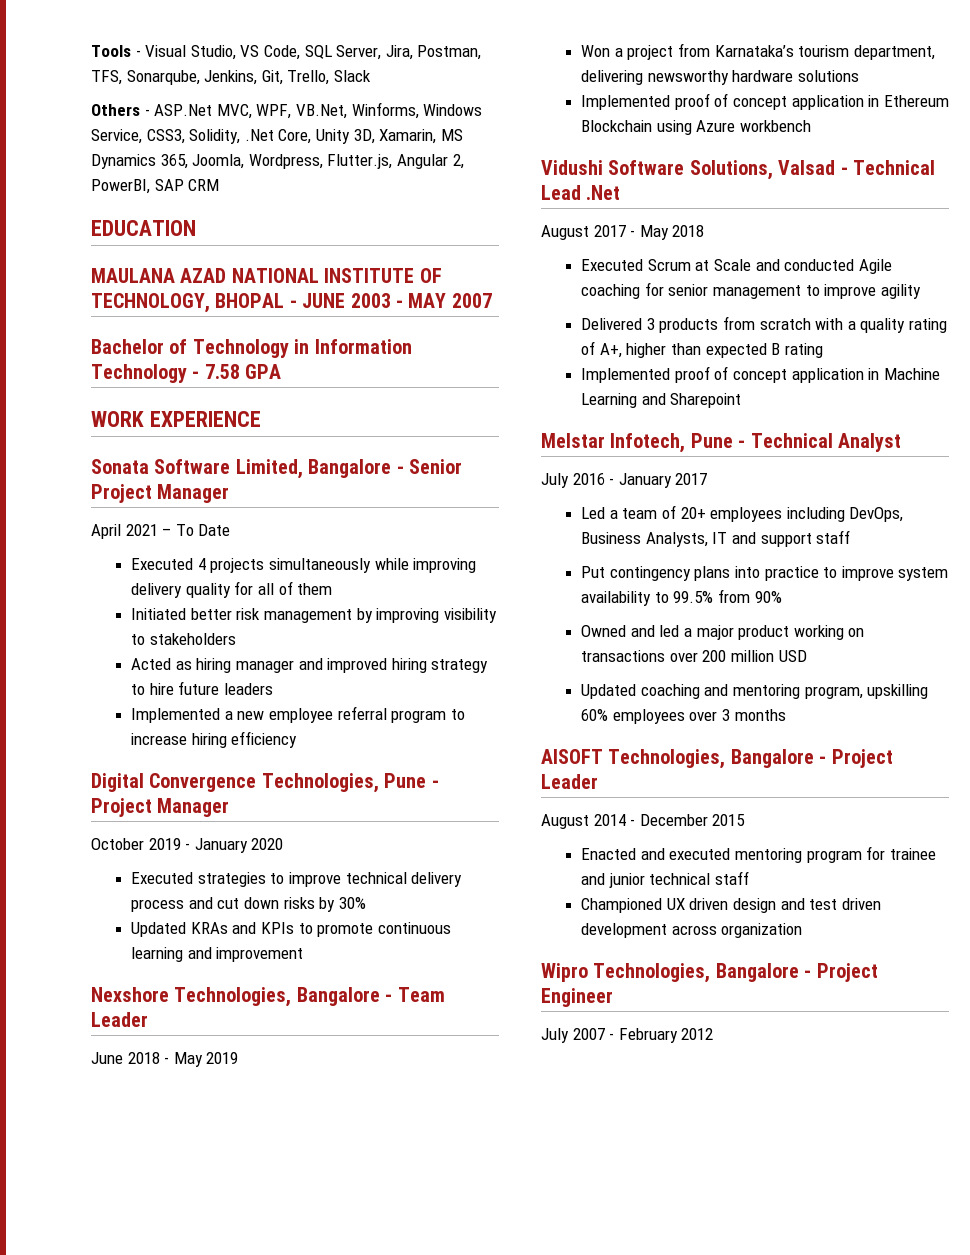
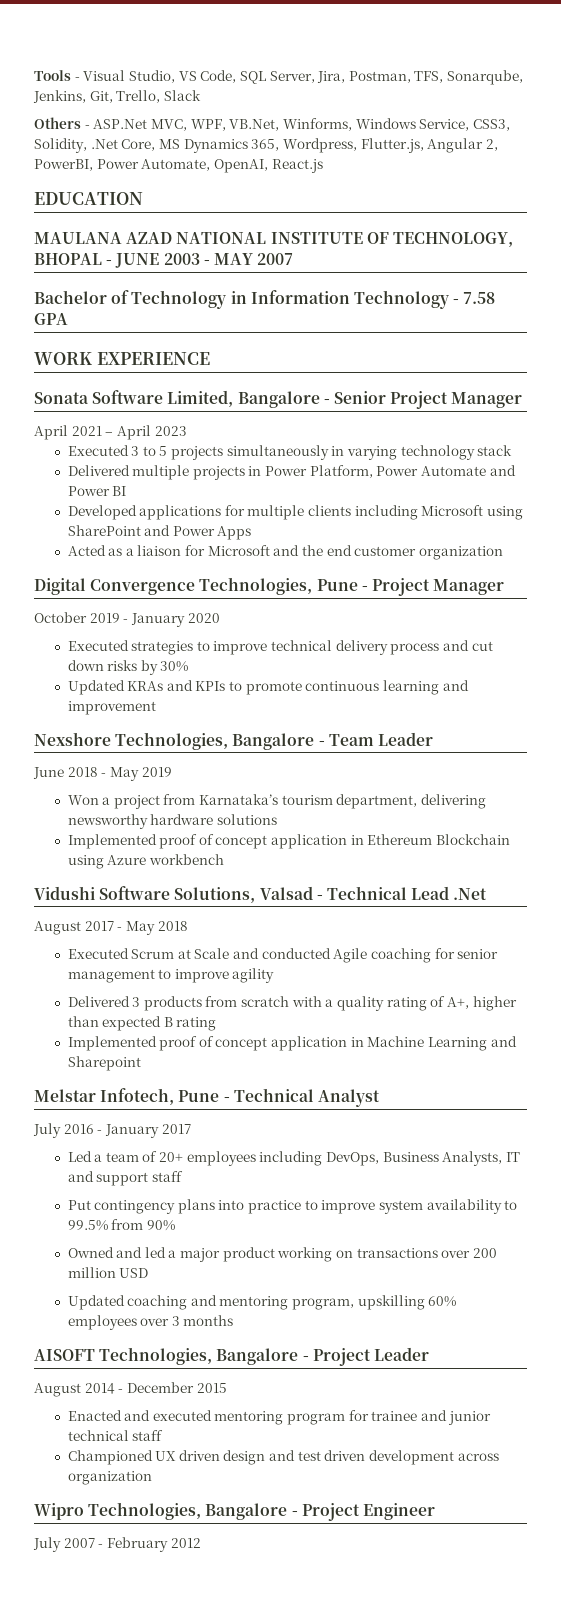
[315,129,437,144] Unity 3D, Xamarin, -> (156, 145) none
[192,154,245,169] Joomla, -> (280, 145) none
[154,179,220,191] SAP CRM -> [96,159,323,173] Power Automate, OpenAI, React.js
[175,524,231,536] [131,558,477,573] [131,581,333,598] [131,608,497,623] [131,633,236,645] [131,658,489,673] [131,681,273,695] [131,706,465,723] [131,731,298,748] To Date // Executed 4 projects simultaneously while improving delivery quality for all of them // Initiated better risk management by improving visibility to stakeholders // Acted as hiring manager and improved hiring strategy to hire future leaders // Implemented a new employee referral program to increase hiring efficiency -> [116,425,187,440] [67,445,513,460] [67,465,516,480] [67,486,127,496] [67,505,524,520] [67,525,252,540] [67,545,503,560] April 2023 // Executed 3 to 5 projects simultaneously in varying technology stack // Delivered multiple projects in Power Platform, Power Automate and Power BI // Developed applications for multiple clients including Microsoft using SharePoint and Power Apps // Acted as a liaison for Microsoft and the end customer organization

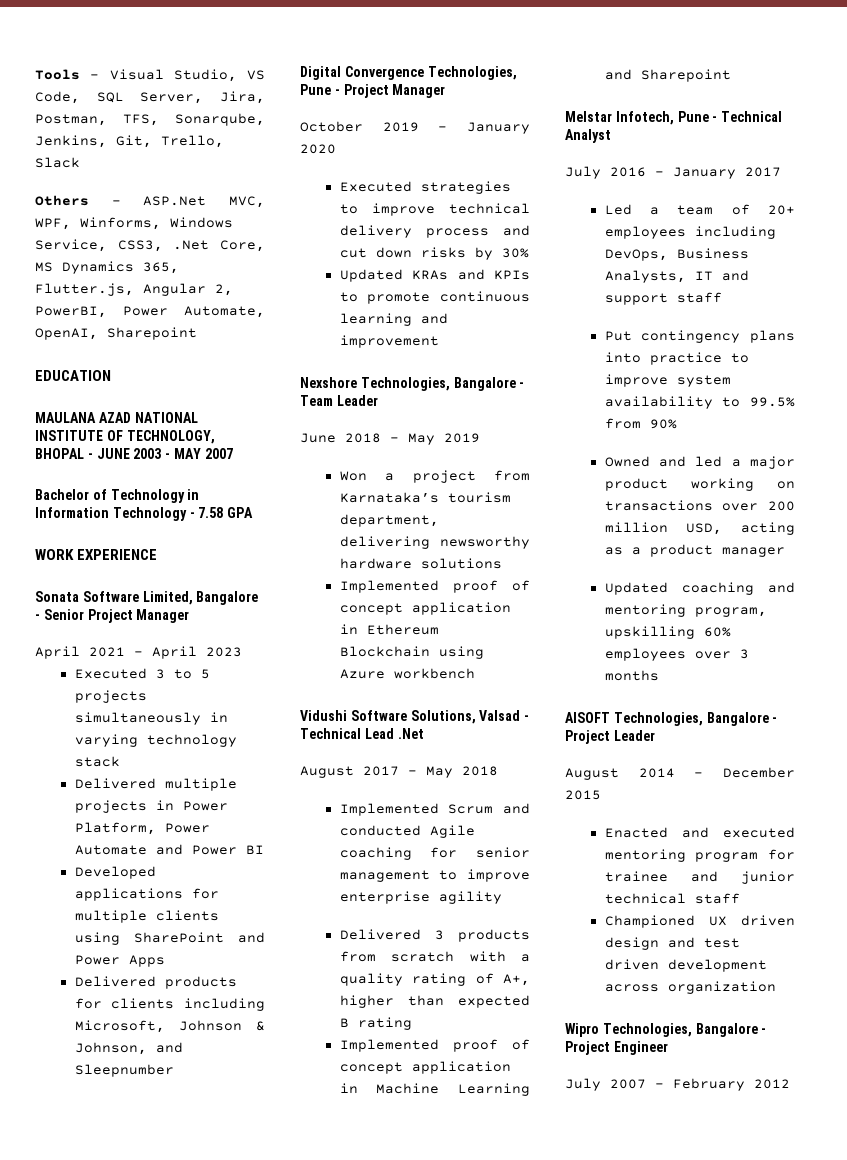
[229,119,280,131] VB.Net, -> (71, 224) none
[34,138,87,153] Solidity, -> (163, 246) none
[282,138,357,153] Wordpress, -> (179, 268) none
[271,159,323,173] React.js -> [107,327,197,340] Sharepoint
[354,505,484,520] including Microsoft -> (219, 915) none
[67,545,503,560] Acted as a liaison for Microsoft and the end customer organization -> [74,976,237,989] [74,998,265,1011] [74,1020,265,1033] [74,1042,183,1055] [74,1064,174,1077] Delivered products for clients including Microsoft, Johnson & Johnson, and Sleepnumber
[67,948,230,959] Executed Scrum at Scale -> [339,803,494,816] Implemented Scrum
(229, 976) none -> [339,891,430,904] enterprise
[119,1268,149,1278] USD -> [686,522,795,535] [604,544,785,557] USD, acting as a product manager

